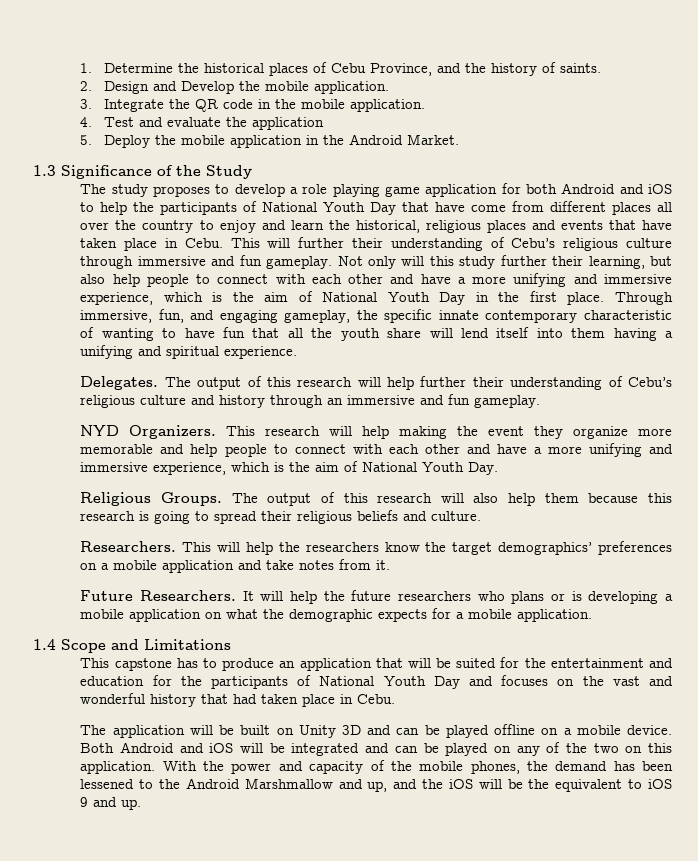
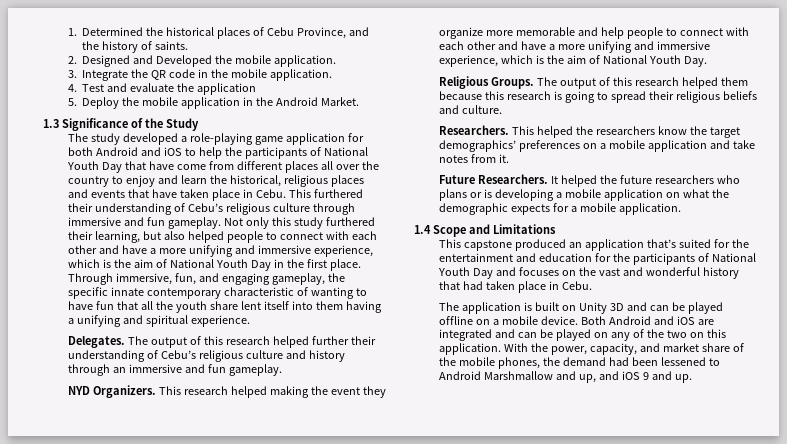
[104,63,174,73] Determine -> [82,27,144,36] Determined
[104,81,235,94] Design and Develop -> [82,55,213,67] Designed and Developed
[153,184,380,197] proposes to develop a role playing -> [122,133,253,145] developed a role-playing
[267,237,345,248] will further -> [313,189,363,198] furthered
[401,256,425,266] will -> (269, 223) none
[500,255,547,266] further -> [325,217,375,226] furthered
[112,274,140,287] help -> [187,231,224,243] helped
[429,328,489,338] will lend -> [240,301,261,310] lent
[357,377,415,390] will help -> [272,336,309,348] helped
[329,426,390,439] will help -> [230,386,267,398] helped
[440,493,536,506] will also help -> [681,77,718,89] helped
[217,542,273,555] will help -> [536,126,573,138] helped
[260,591,318,604] will help -> [560,175,597,187] helped
[176,658,452,671] has to produce an application that will be -> [514,239,676,251] produced an application that’s
[189,725,235,735] will be -> [523,302,532,311] is
[240,743,285,753] will be -> [697,319,714,325] are
[231,761,364,774] power and capacity -> [550,343,730,355] power, capacity, and market share
[613,761,635,771] has -> [608,357,629,366] had
[159,779,181,789] the -> (720, 362) none
[422,779,643,792] the iOS will be the equivalent to -> (619, 375) none

